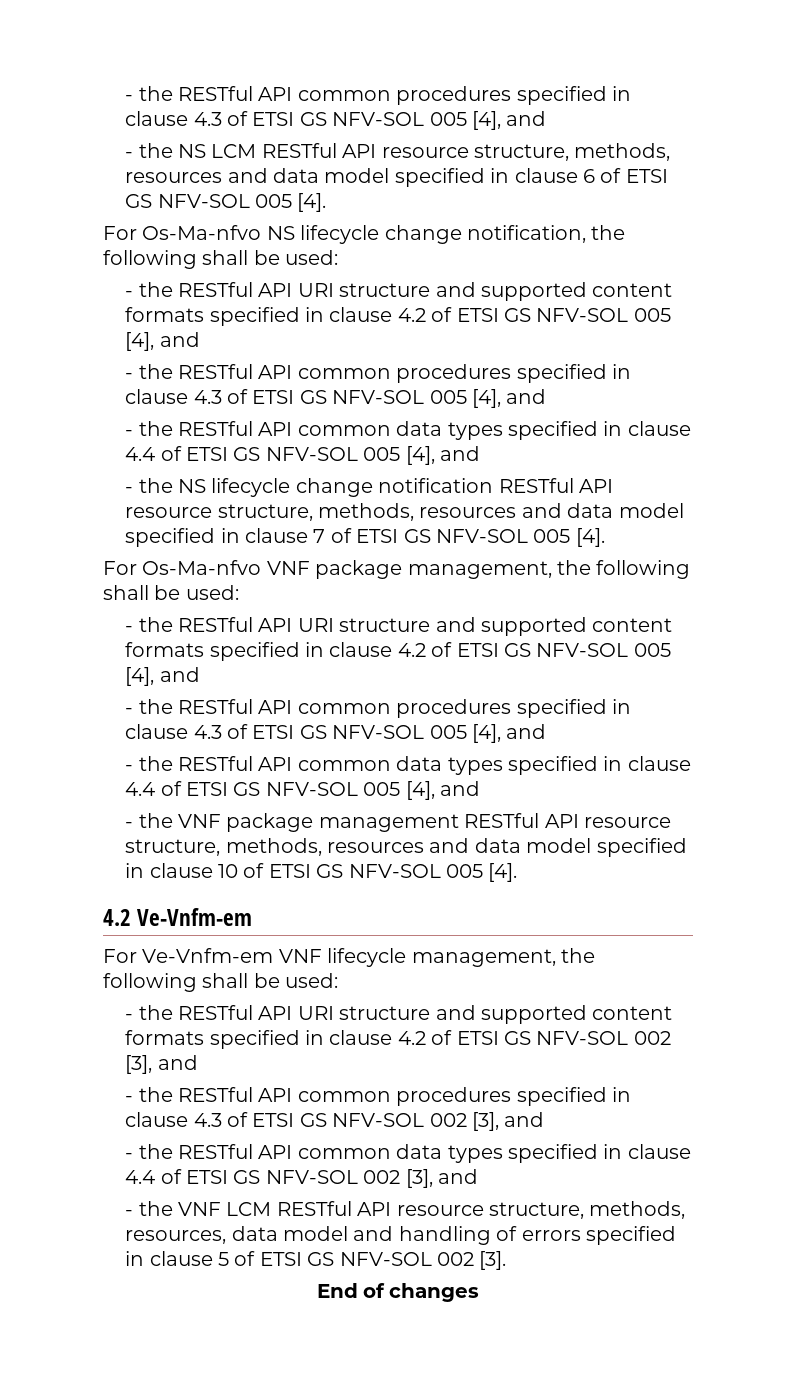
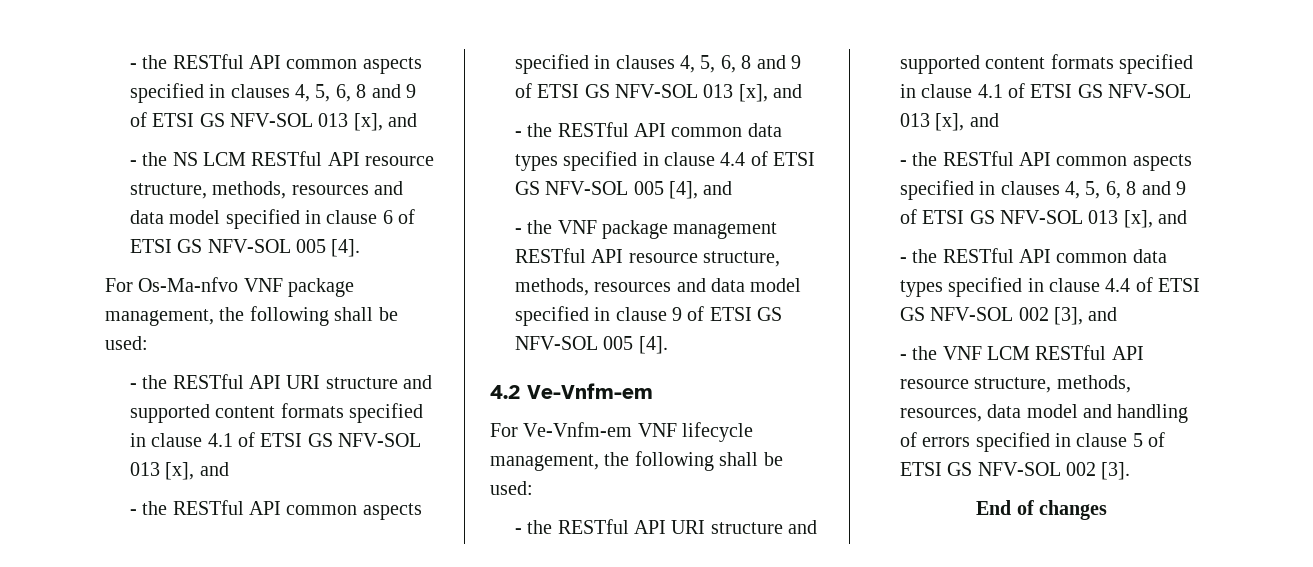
[125,86,632,105] [125,111,502,130] - the RESTful API common procedures specified in clause 4.3 of ETSI GS NFV-SOL 005 [4], -> [129,54,422,74] [129,83,416,103] [129,112,383,131] - the RESTful API common aspects specified in clauses 4, 5, 6, 8 and 9 of ETSI GS NFV-SOL 013 [x],
[103,225,626,244] [103,250,339,269] [125,282,673,301] [125,307,671,326] [125,332,200,351] [125,364,632,383] [125,389,547,408] [125,421,691,440] [125,446,481,465] [125,478,614,497] [125,503,684,521] [125,528,605,547] // For Os-Ma-nfvo NS lifecycle change notification, the following shall be used: // - the RESTful API URI structure and supported content formats specified in clause 4.2 of ETSI GS NFV-SOL 005 [4], and // - the RESTful API common procedures specified in clause 4.3 of ETSI GS NFV-SOL 005 [4], and // - the RESTful API common data types specified in clause 4.4 of ETSI GS NFV-SOL 005 [4], and // - the NS lifecycle change notification RESTful API resource structure, methods, resources and data model specified in clause 7 of ETSI GS NFV-SOL 005 [4]. -> (361, 248) none
[397,642,671,657] [125,667,200,686] [125,699,632,718] [125,724,502,743] 4.2 of ETSI GS NFV-SOL 005 [4], and // - the RESTful API common procedures specified in clause 4.3 of ETSI GS NFV-SOL 005 [4], -> [207,432,422,447] [129,462,229,480] [129,500,422,520] [514,54,801,74] [514,83,768,102] 4.1 of ETSI GS NFV-SOL 013 [x], and // - the RESTful API common aspects specified in clauses 4, 5, 6, 8 and 9 of ETSI GS NFV-SOL 013 [x],
[218,864,239,878] 10 -> [671,307,682,321] 9
[397,1030,671,1045] [125,1055,198,1074] [125,1087,632,1106] [125,1112,500,1131] 4.2 of ETSI GS NFV-SOL 002 [3], and // - the RESTful API common procedures specified in clause 4.3 of ETSI GS NFV-SOL 002 [3], -> [977,83,1192,98] [899,113,999,131] [899,151,1192,171] [899,180,1186,200] [899,209,1153,228] 4.1 of ETSI GS NFV-SOL 013 [x], and // - the RESTful API common aspects specified in clauses 4, 5, 6, 8 and 9 of ETSI GS NFV-SOL 013 [x],

